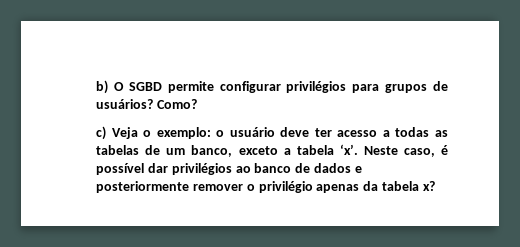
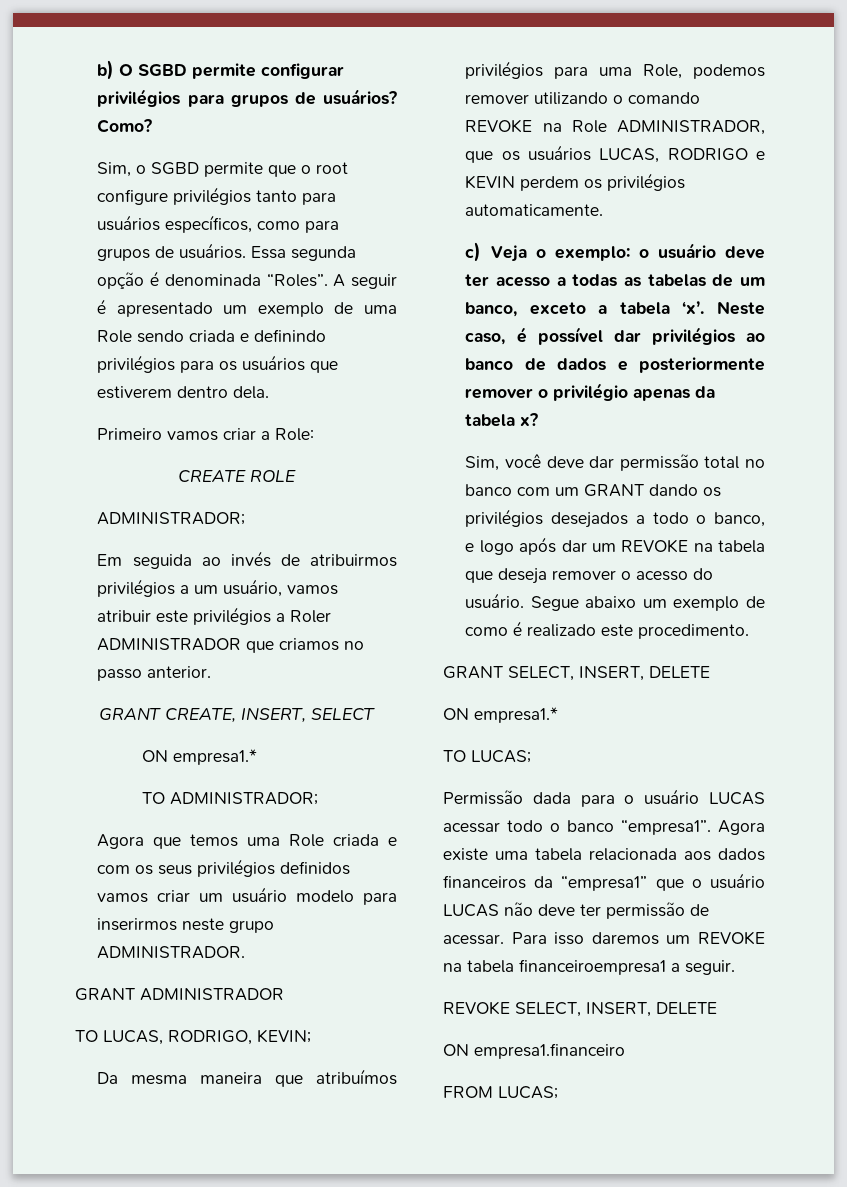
(197, 104) none -> [97,162,349,177] [97,187,337,205] [97,215,340,233] [97,243,357,261] [97,271,397,289] [97,299,397,317] [97,329,327,343] [97,355,339,373] [97,386,270,399] [97,428,315,441] [177,470,296,482] [97,512,246,525] [97,551,397,569] [97,579,339,597] [97,607,332,625] [97,638,365,653] [97,666,212,681] [98,707,375,723] [142,749,258,765] [142,792,319,805] [97,834,397,849] [97,859,351,877] [97,887,397,905] [97,918,275,933] [97,946,246,959] [75,988,284,1001] [75,1029,311,1045] [97,1069,397,1087] [465,61,765,79] [465,92,701,105] [465,119,765,135] [465,145,765,163] [465,173,686,191] [465,204,604,216] // Sim, o SGBD permite que o root configure privilégios tanto para usuários específicos, como para grupos de usuários. Essa segunda opção é denominada “Roles”. A seguir é apresentado um exemplo de uma Role sendo criada e definindo privilégios para os usuários que estiverem dentro dela. // Primeiro vamos criar a Role: // CREATE ROLE // ADMINISTRADOR; // Em seguida ao invés de atribuirmos privilégios a um usuário, vamos atribuir este privilégios a Roler ADMINISTRADOR que criamos no passo anterior. // GRANT CREATE, INSERT, SELECT // ON empresa1.* // TO ADMINISTRADOR; // Agora que temos uma Role criada e com os seus privilégios definidos vamos criar um usuário modelo para inserirmos neste grupo ADMINISTRADOR. // GRANT ADMINISTRADOR // TO LUCAS, RODRIGO, KEVIN; // Da mesma maneira que atribuímos privilégios para uma Role, podemos remover utilizando o comando REVOKE na Role ADMINISTRADOR, que os usuários LUCAS, RODRIGO e KEVIN perdem os privilégios automaticamente.
(435, 186) none -> [465,454,765,471] [465,484,722,497] [465,509,765,528] [465,537,765,555] [465,568,714,584] [465,593,765,611] [465,621,750,639] [443,666,710,681] [443,707,558,723] [443,750,531,763] [443,789,765,807] [443,819,765,835] [443,848,765,861] [443,873,765,891] [443,902,709,919] [443,931,765,945] [443,959,735,975] [443,1001,717,1017] [443,1043,625,1059] [443,1086,558,1099] // Sim, você deve dar permissão total no banco com um GRANT dando os privilégios desejados a todo o banco, e logo após dar um REVOKE na tabela que deseja remover o acesso do usuário. Segue abaixo um exemplo de como é realizado este procedimento. // GRANT SELECT, INSERT, DELETE // ON empresa1.* // TO LUCAS; // Permissão dada para o usuário LUCAS acessar todo o banco “empresa1”. Agora existe uma tabela relacionada aos dados financeiros da “empresa1” que o usuário LUCAS não deve ter permissão de acessar. Para isso daremos um REVOKE na tabela financeiroempresa1 a seguir. // REVOKE SELECT, INSERT, DELETE // ON empresa1.financeiro // FROM LUCAS;

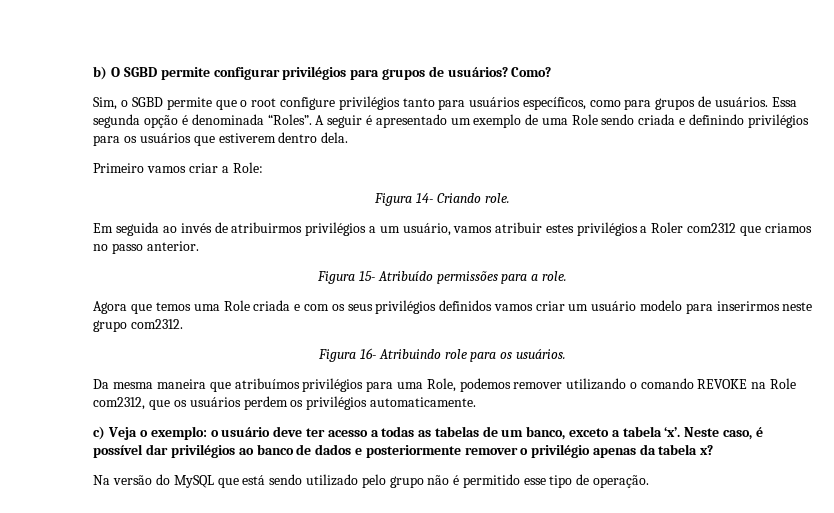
[177,470,296,482] [97,512,246,525] CREATE ROLE // ADMINISTRADOR; -> [374,193,510,206] Figura 14- Criando role.
[156,610,189,623] este -> [545,224,574,233] estes
[97,638,242,651] ADMINISTRADOR -> [686,223,736,233] com2312
[98,707,375,723] [142,749,258,765] [142,792,319,805] GRANT CREATE, INSERT, SELECT // ON empresa1.* // TO ADMINISTRADOR; -> [317,271,567,284] Figura 15- Atribuído permissões para a role.
[97,946,246,959] [75,988,284,1001] [75,1029,311,1045] ADMINISTRADOR. // GRANT ADMINISTRADOR // TO LUCAS, RODRIGO, KEVIN; -> [131,319,184,329] [318,348,566,362] com2312. // Figura 16- Atribuindo role para os usuários.
[617,120,765,135] ADMINISTRADOR, -> [93,397,146,410] com2312,
[599,148,765,163] [465,175,516,189] LUCAS, RODRIGO e KEVIN -> (241, 402) none
[465,454,765,471] [465,484,722,497] [465,509,765,528] [465,537,765,555] [465,568,714,584] [465,593,765,611] [465,621,750,639] [443,666,710,681] [443,707,558,723] [443,750,531,763] [443,789,765,807] [443,819,765,835] [443,848,765,861] [443,873,765,891] [443,902,709,919] [443,931,765,945] [443,959,735,975] [443,1001,717,1017] [443,1043,625,1059] [443,1086,558,1099] Sim, você deve dar permissão total no banco com um GRANT dando os privilégios desejados a todo o banco, e logo após dar um REVOKE na tabela que deseja remover o acesso do usuário. Segue abaixo um exemplo de como é realizado este procedimento. // GRANT SELECT, INSERT, DELETE // ON empresa1.* // TO LUCAS; // Permissão dada para o usuário LUCAS acessar todo o banco “empresa1”. Agora existe uma tabela relacionada aos dados financeiros da “empresa1” que o usuário LUCAS não deve ter permissão de acessar. Para isso daremos um REVOKE na tabela financeiroempresa1 a seguir. // REVOKE SELECT, INSERT, DELETE // ON empresa1.financeiro // FROM LUCAS; -> [93,474,649,488] Na versão do MySQL que está sendo utilizado pelo grupo não é permitido esse tipo de operação.

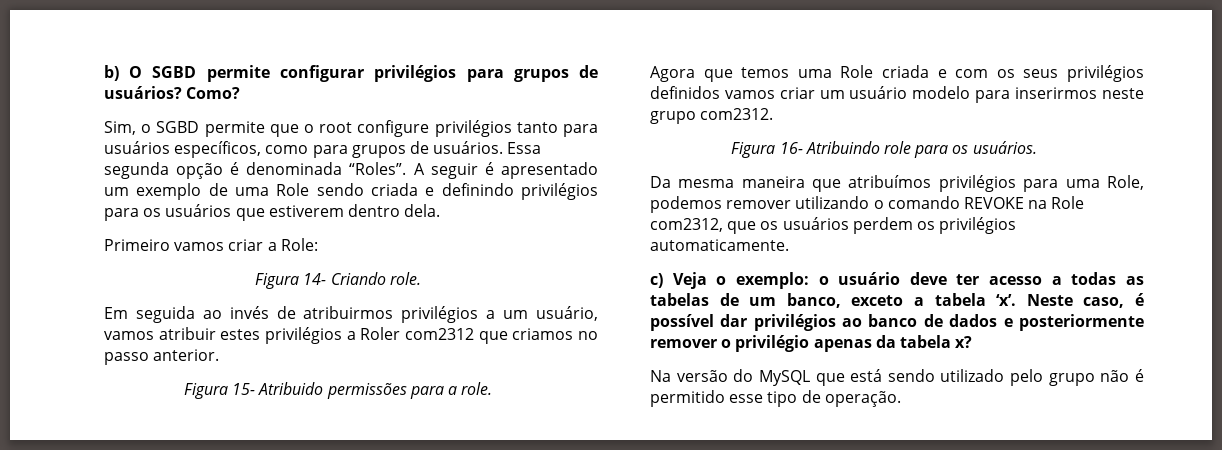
[377,271,433,281] Atribuído -> [258,382,324,395] Atribuido

